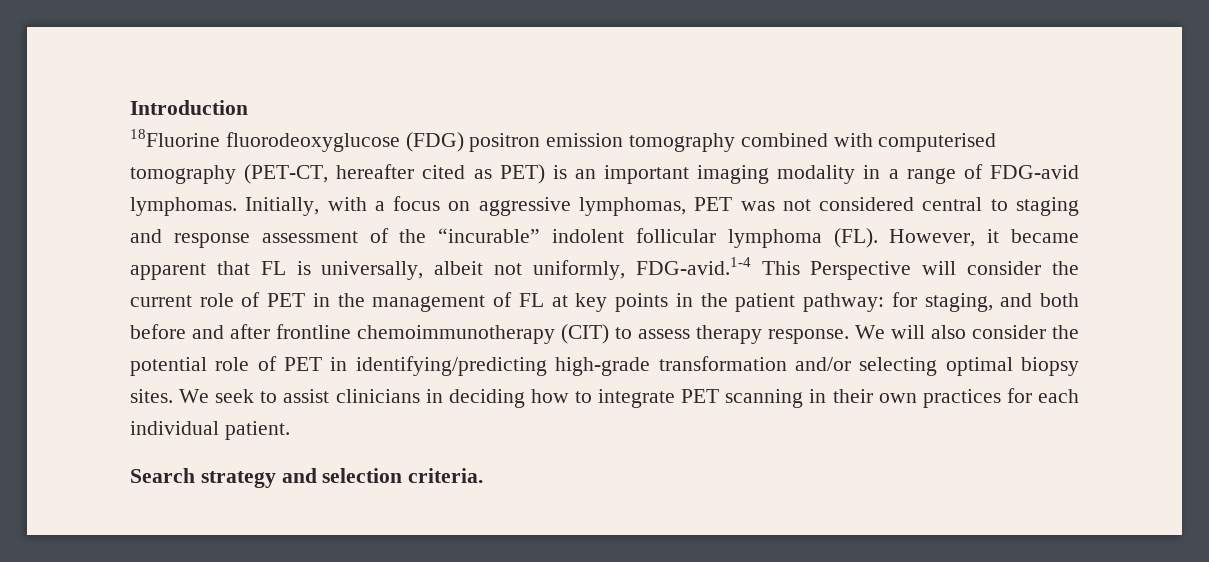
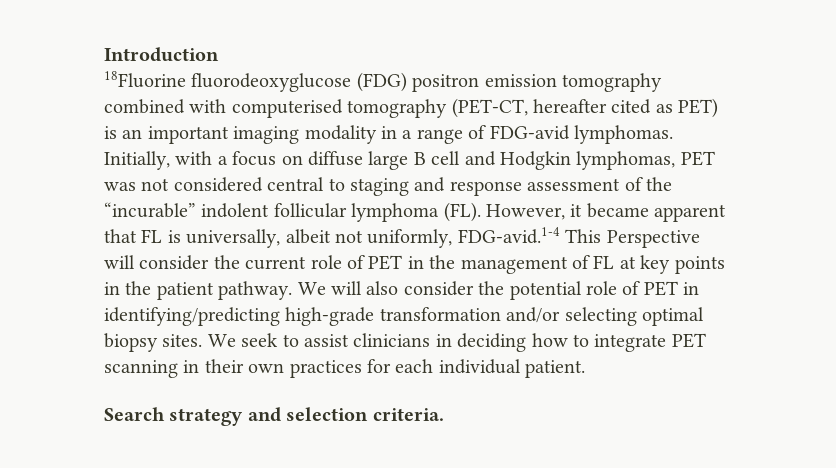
[478,197,571,216] aggressive -> [308,151,571,170] diffuse large B cell and Hodgkin
[803,292,1079,312] [130,324,849,344] pathway: for staging, and both before and after frontline chemoimmunotherapy (CIT) to assess therapy response. -> [218,281,293,300] pathway.

